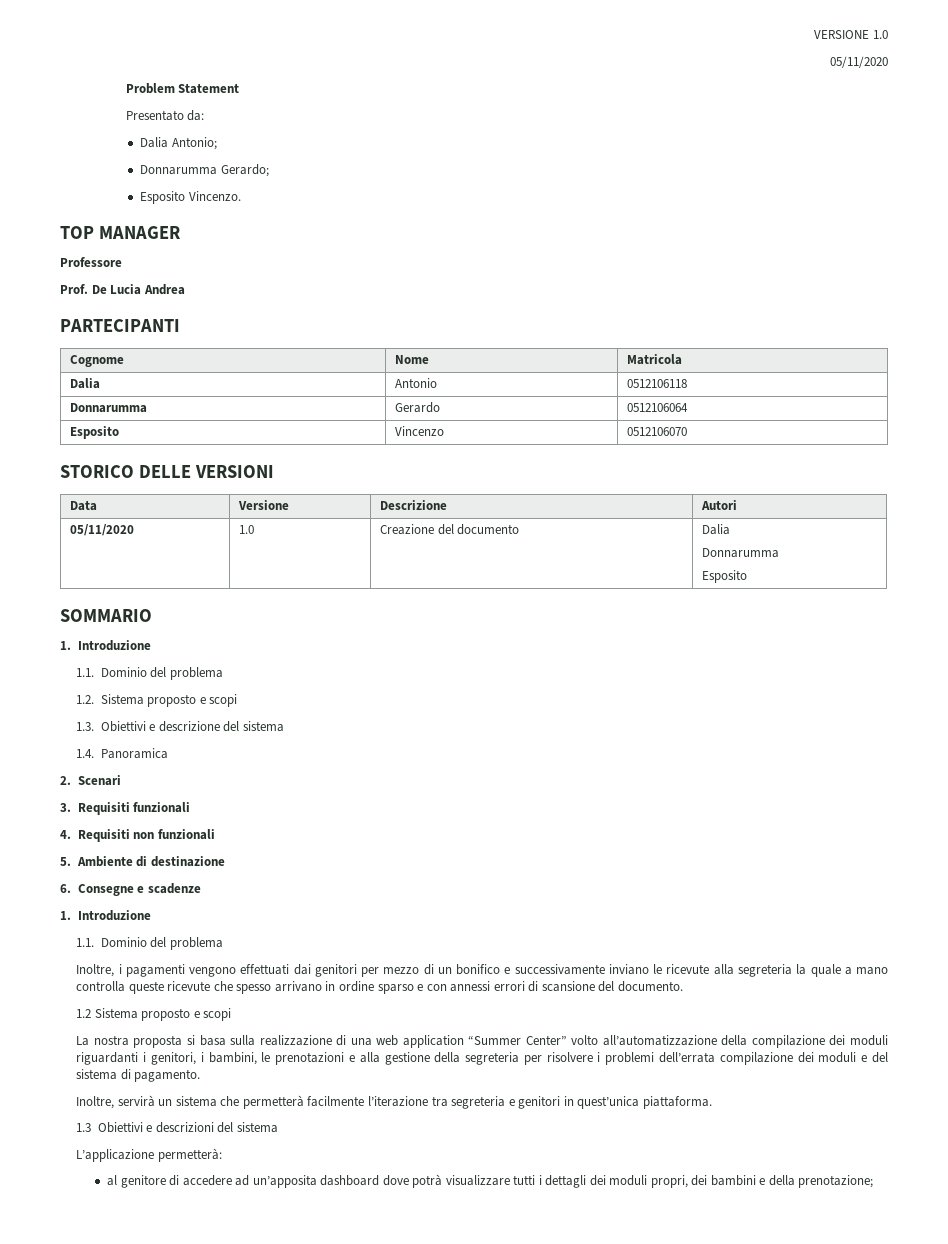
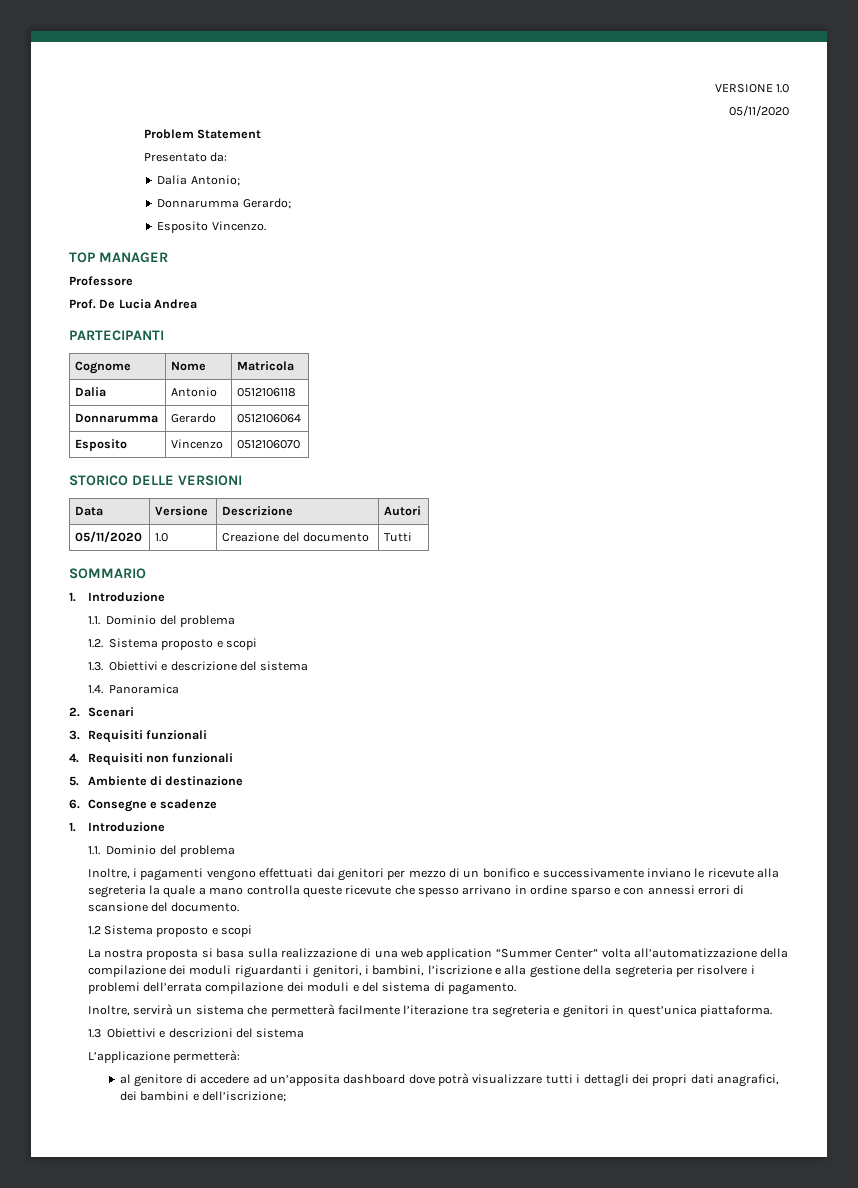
[702,524,731,535] [702,548,780,558] [702,570,748,583] Dalia // Donnarumma // Esposito -> [384,532,413,542] Tutti
[571,1035,599,1045] volto -> [601,948,631,958] volta
[261,1052,345,1065] le prenotazioni -> [427,965,492,975] l’iscrizione
[609,1175,688,1188] moduli propri, -> [652,1074,780,1087] propri dati anagrafici,
[768,1175,874,1188] della prenotazione; -> [202,1091,287,1102] dell’iscrizione;

